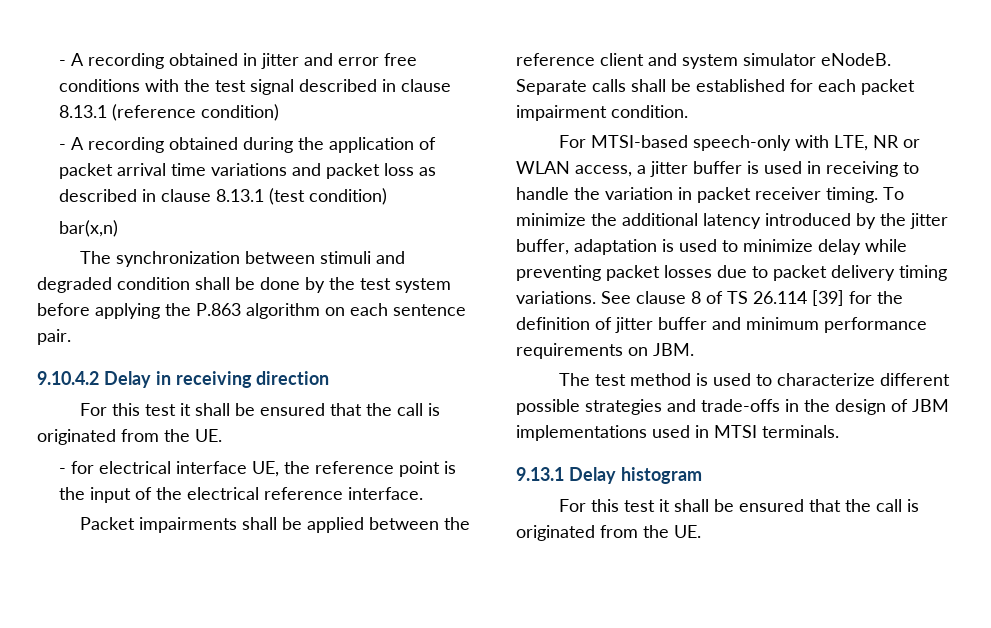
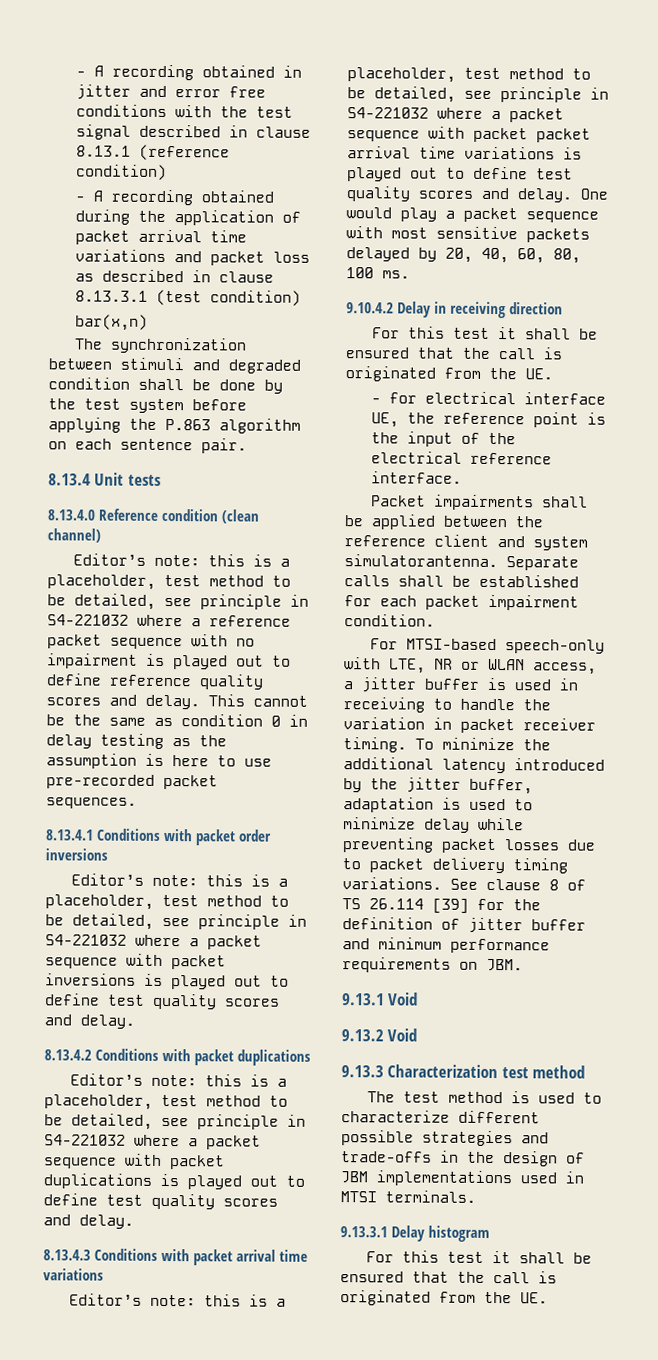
[215,189,264,202] 8.13.1 -> [74,290,148,302] 8.13.3.1
(71, 337) none -> [48,472,161,486] [47,508,261,524] [47,528,101,543] [73,553,291,567] [47,574,291,590] [47,593,309,610] [47,614,291,627] [47,634,255,650] [47,653,291,670] [46,673,264,690] [46,694,308,710] [46,714,308,727] [46,733,227,749] [46,753,272,769] [46,774,218,790] [46,797,137,809] [46,828,273,846] [45,848,108,861] [71,873,289,887] [45,894,289,910] [45,913,307,930] [45,934,262,950] [45,953,226,970] [45,973,289,990] [45,993,280,1010] [44,1014,135,1029] [44,1048,312,1066] [70,1073,288,1087] [44,1094,288,1110] [44,1113,306,1130] [44,1134,261,1150] [44,1153,225,1170] [43,1173,305,1190] [43,1193,278,1210] [43,1214,134,1229] [43,1248,309,1266] [43,1268,104,1281] [69,1293,287,1307] [347,67,591,83] [347,86,609,103] [347,107,564,123] [347,126,591,143] [347,146,582,160] [347,166,573,182] [346,186,609,203] [346,207,599,223] [346,226,590,243] [346,247,581,264] [346,267,410,279] // 8.13.4 Unit tests // 8.13.4.0 Reference condition (clean channel) // Editor’s note: this is a placeholder, test method to be detailed, see principle in S4-221032 where a reference packet sequence with no impairment is played out to define reference quality scores and delay. This cannot be the same as condition 0 in delay testing as the assumption is here to use pre-recorded packet sequences. // 8.13.4.1 Conditions with packet order inversions // Editor’s note: this is a placeholder, test method to be detailed, see principle in S4-221032 where a packet sequence with packet inversions is played out to define test quality scores and delay. // 8.13.4.2 Conditions with packet duplications // Editor’s note: this is a placeholder, test method to be detailed, see principle in S4-221032 where a packet sequence with packet duplications is played out to define test quality scores and delay. // 8.13.4.3 Conditions with packet arrival time variations // Editor’s note: this is a placeholder, test method to be detailed, see principle in S4-221032 where a packet sequence with packet packet arrival time variations is played out to define test quality scores and delay. One would play a packet sequence with most sensitive packets delayed by 20, 40, 60, 80, 100 ms.
[743,53,891,66] simulator eNodeB. -> [344,554,498,568] simulatorantenna.
(694, 349) none -> [342,992,419,1006] [341,1028,418,1042] [341,1064,586,1079] // 9.13.1 Void // 9.13.2 Void // 9.13.3 Characterization test method
[516,467,564,481] 9.13.1 -> [340,1226,388,1238] 9.13.3.1

